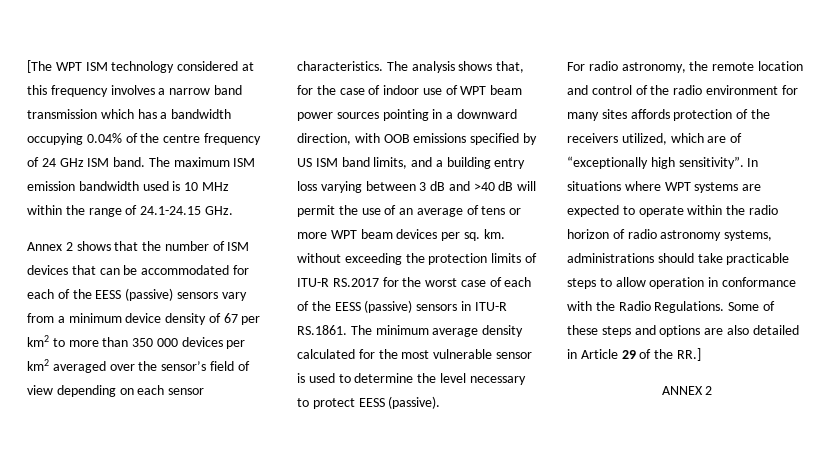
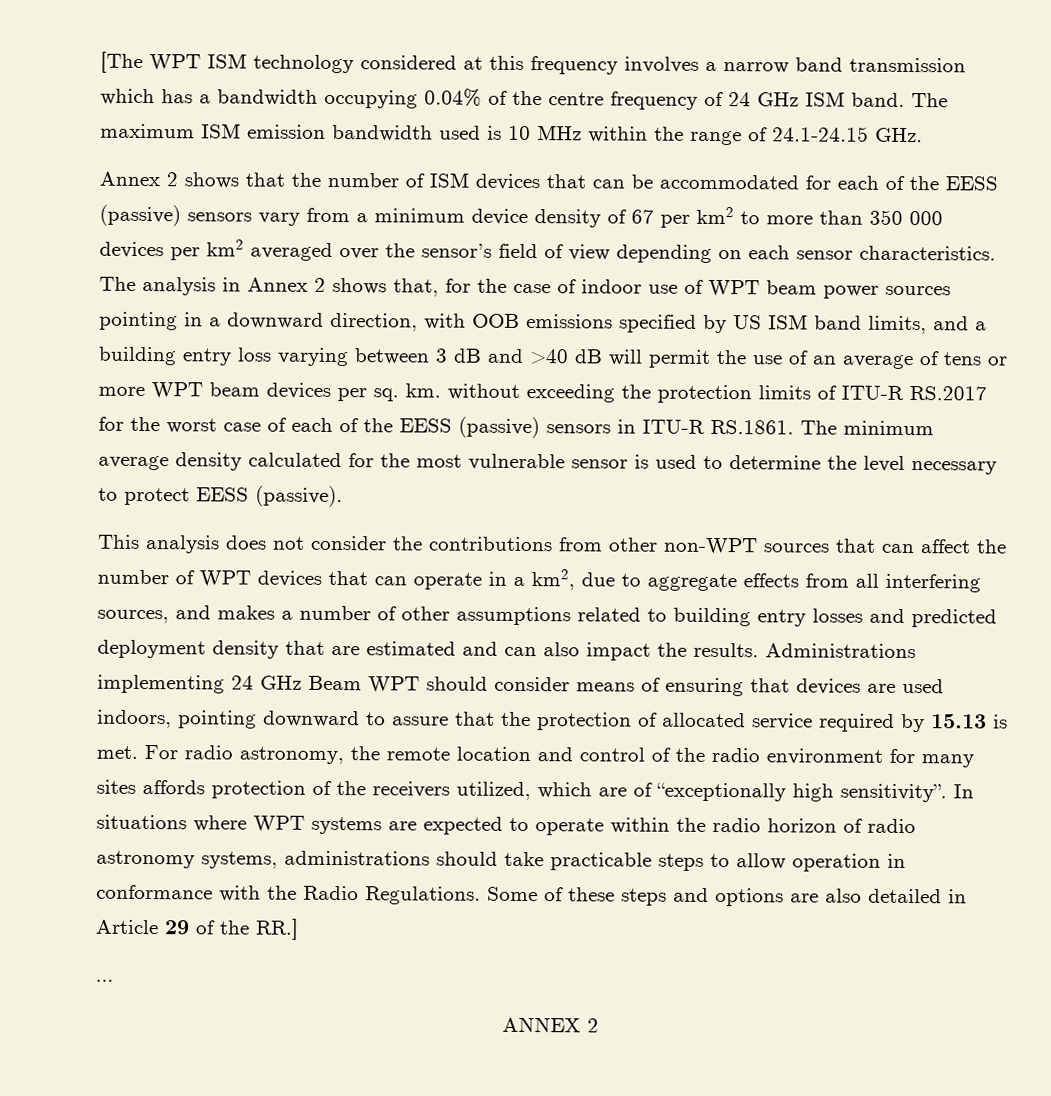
(455, 67) none -> [222,277,326,292] in Annex 2
(441, 402) none -> [97,534,1007,555] [97,569,981,593] [97,605,997,628] [97,639,916,661] [97,674,944,697] [97,709,1008,733] [96,745,138,759] This analysis does not consider the contributions from other non-WPT sources that can affect the number of WPT devices that can operate in a km2, due to aggregate effects from all interfering sources, and makes a number of other assumptions related to building entry losses and predicted deployment density that are estimated and can also impact the results. Administrations implementing 24 GHz Beam WPT should consider means of ensuring that devices are used indoors, pointing downward to assure that the protection of allocated service required by 15.13 is met.
(701, 354) none -> [95,979,114,982] // …

